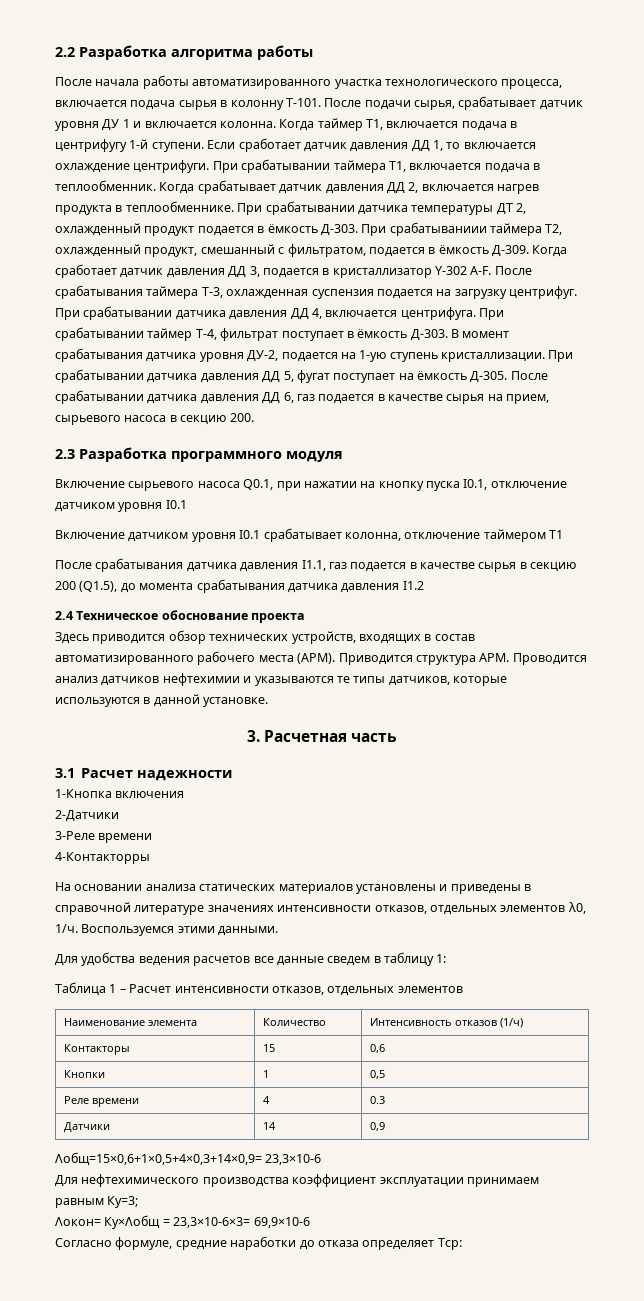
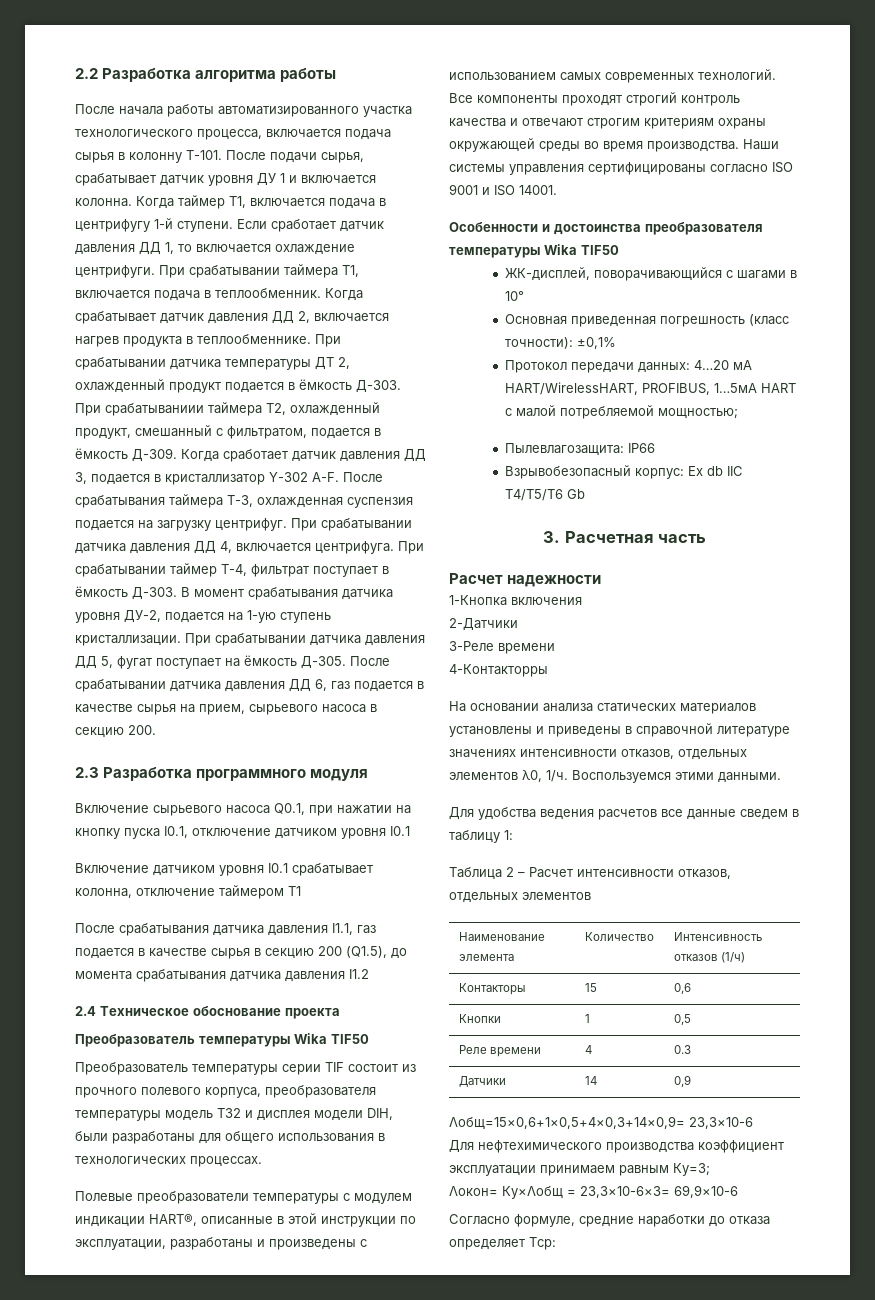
[55,630,475,644] [55,651,587,665] [55,673,507,686] [55,694,269,707] Здесь приводится обзор технических устройств, входящих в состав автоматизированного рабочего места (АРМ). Приводится структура АРМ. Проводится анализ датчиков нефтехимии и указываются те типы датчиков, которые используются в данной установке. -> [75,1033,369,1047] [75,1062,416,1075] [75,1085,376,1098] [75,1108,393,1121] [75,1131,385,1144] [75,1156,262,1167] [75,1191,412,1204] [75,1213,416,1227] [75,1237,367,1250] [449,69,776,83] [449,92,740,106] [449,118,766,129] [449,138,779,152] [449,162,793,175] [449,184,557,196] [449,222,763,235] [449,244,619,258] [504,267,797,281] [504,291,524,301] [504,314,789,327] [504,337,616,349] [504,360,752,373] [504,382,796,395] [504,405,738,419] [504,443,655,456] [504,465,743,479] [504,489,585,501] Преобразователь температуры Wika TIF50 // Преобразователь температуры серии TIF состоит из прочного полевого корпуса, преобразователя температуры модель T32 и дисплея модели DIH, были разработаны для общего использования в технологических процессах. // Полевые преобразователи температуры с модулем индикации HART®, описанные в этой инструкции по эксплуатации, разработаны и произведены с использованием самых современных технологий. Все компоненты проходят строгий контроль качества и отвечают строгим критериям охраны окружающей среды во время производства. Наши системы управления сертифицированы согласно ISO 9001 и ISO 14001. // Особенности и достоинства преобразователя температуры Wika TIF50 // ЖК-дисплей, поворачивающийся с шагами в 10° // Основная приведенная погрешность (класс точности): ±0,1% // Протокол передачи данных: 4…20 мА HART/WirelessHART, PROFIBUS, 1…5мА HART с малой потребляемой мощностью; // Пылевлагозащита: IP66 // Взрывобезопасный корпус: Ex db IIC T4/T5/T6 Gb
[55,768,75,778] 3.1 -> (706, 538) none
[109,984,117,993] 1 -> [506,867,514,877] 2

